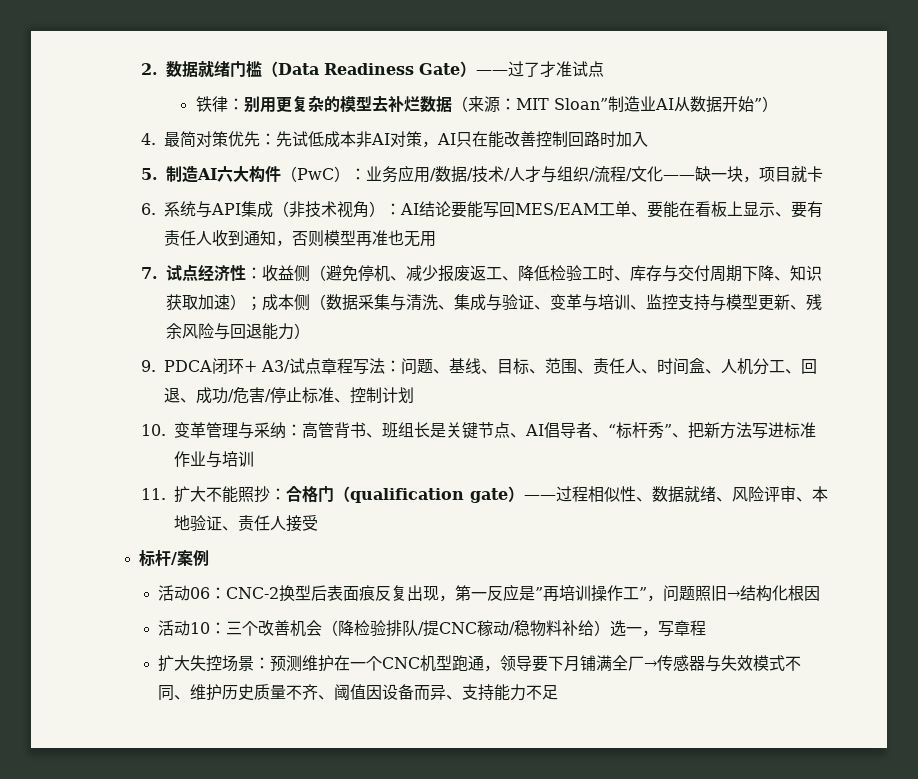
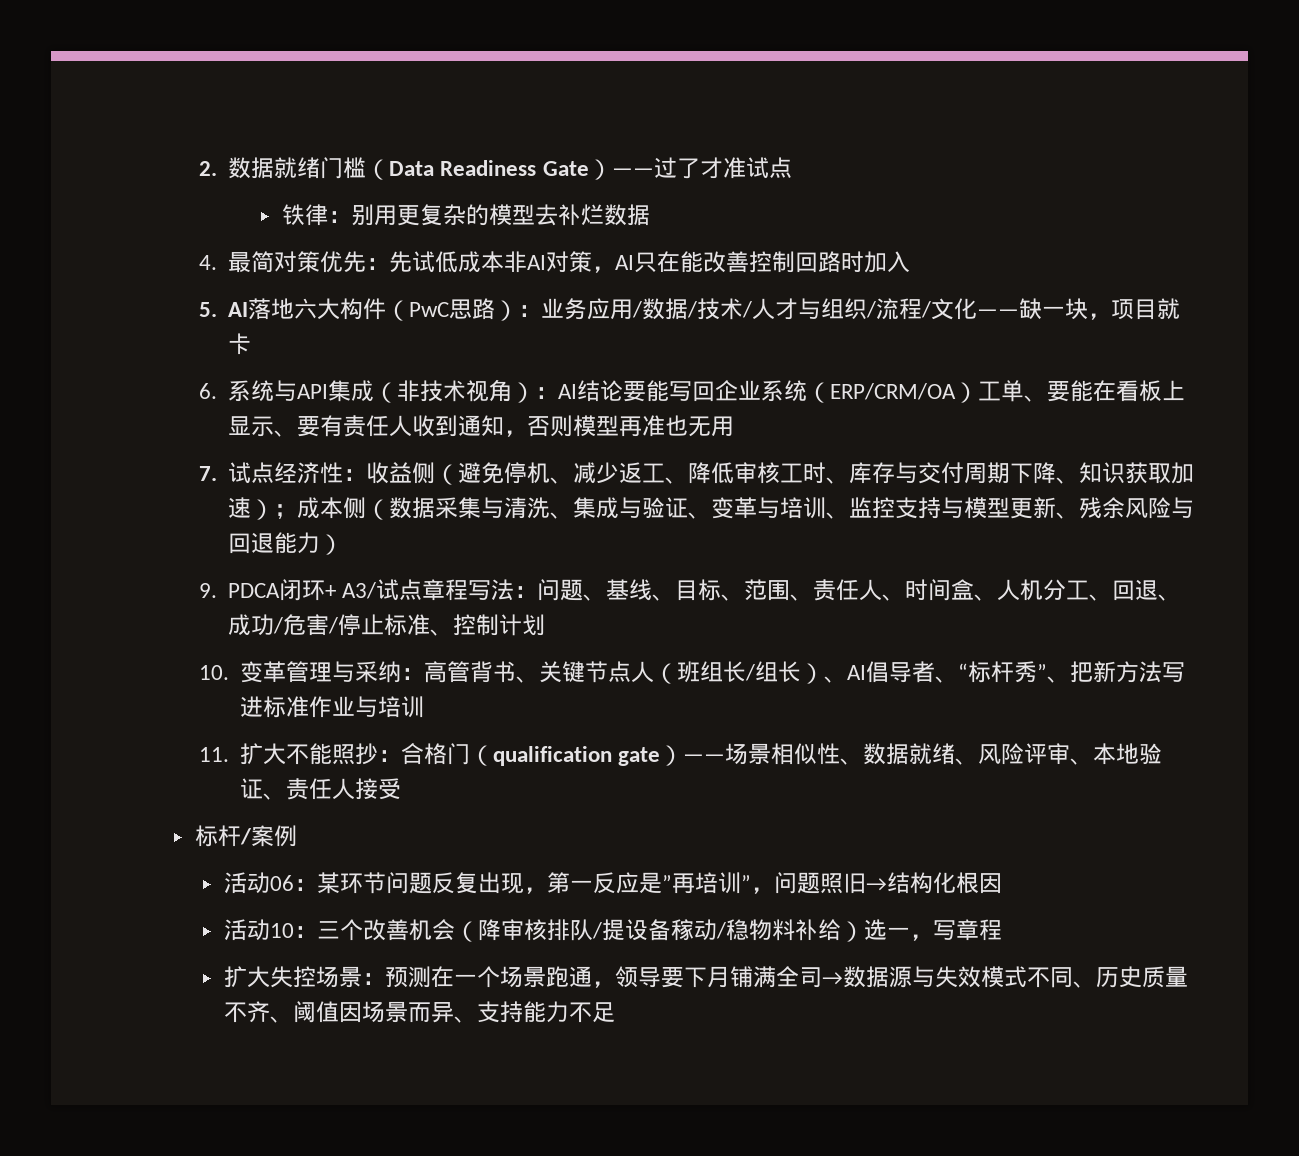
[451,96,778,113] （来源：MIT Sloan”制造业AI从数据开始”） -> (650, 215) none
[165,166,217,183] 制造AI -> [228,298,295,320] AI落地
(334, 174) none -> [449,298,496,320] 思路
[514,203,599,216] MES/EAM -> [715,380,979,403] 企业系统（ERP/CRM/OA）
[437,265,470,282] 报废 -> (620, 473) none
[549,265,582,281] 检验 -> [734,462,781,484] 审核
[381,422,510,439] 班组长是关键节点 -> [539,661,825,684] 关键节点人（班组长/组长）
[556,486,588,502] 过程 -> [725,743,772,765] 场景
[226,585,376,602] CNC-2换型后表面痕 -> [316,872,432,894] 某环节问题
[591,585,640,602] 操作工 -> (741, 883) none
[354,620,387,636] 检验 -> [500,919,547,941] 审核
[439,622,478,634] CNC -> [624,919,671,941] 设备
[302,655,453,672] 维护在一个CNC机型 -> [430,966,546,988] 在一个场景
[628,655,706,671] 厂→传感器 -> [798,966,912,988] 司→数据源
[190,684,223,701] 维护 -> (1096, 984) none
[382,684,415,700] 设备 -> [361,1001,408,1023] 场景

